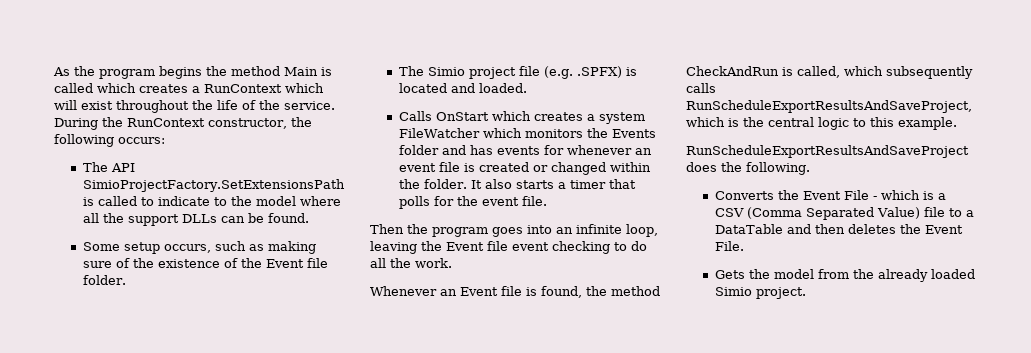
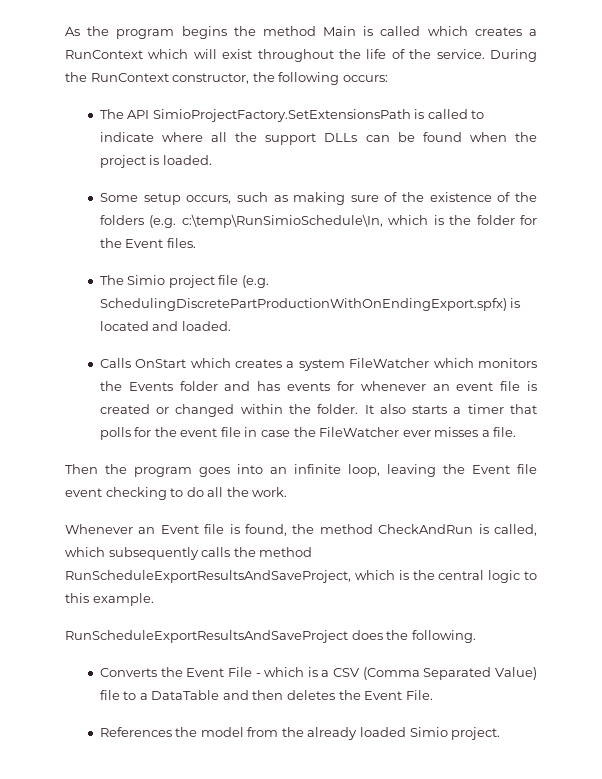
[213,196,296,206] to the model -> (154, 137) none
[267,213,309,223] found. -> [422,132,538,142] [99,155,212,168] found when the project is loaded.
[265,258,328,268] [82,275,126,285] Event file folder. -> [99,214,537,228] [99,238,196,248] folders (e.g. c:\temp\RunSimioSchedule\In, which is the folder for the Event files.
[576,66,622,78] .SPFX) -> [99,298,507,311] SchedulingDiscretePartProductionWithOnEndingExport.spfx)
(519, 201) none -> [220,427,490,437] file in case the FileWatcher ever misses a
(716, 88) none -> [233,547,313,557] the method
[714,270,745,279] Gets -> [99,727,172,737] References

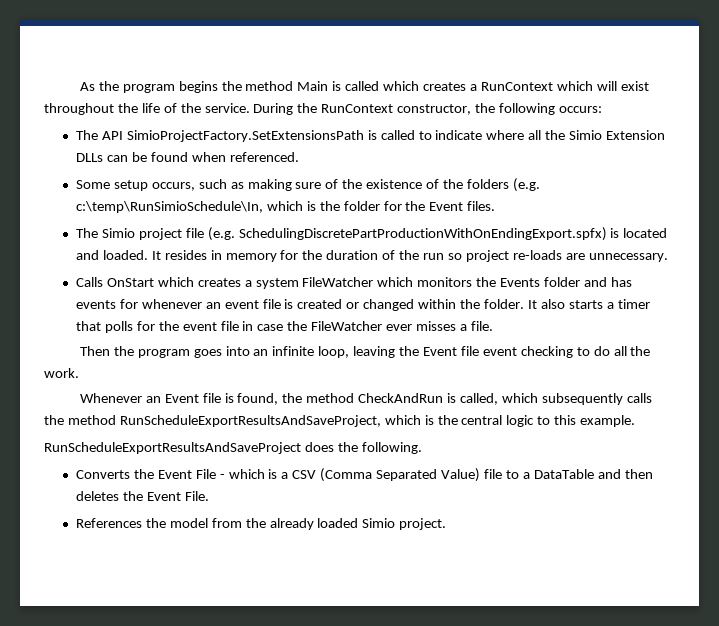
[265,133,317,145] support -> [569,130,666,140] Simio Extension
[515,132,538,142] [99,155,212,168] the project is loaded. -> [229,152,299,162] referenced.
(231, 326) none -> [151,250,668,262] It resides in memory for the duration of the run so project re-loads are unnecessary.

